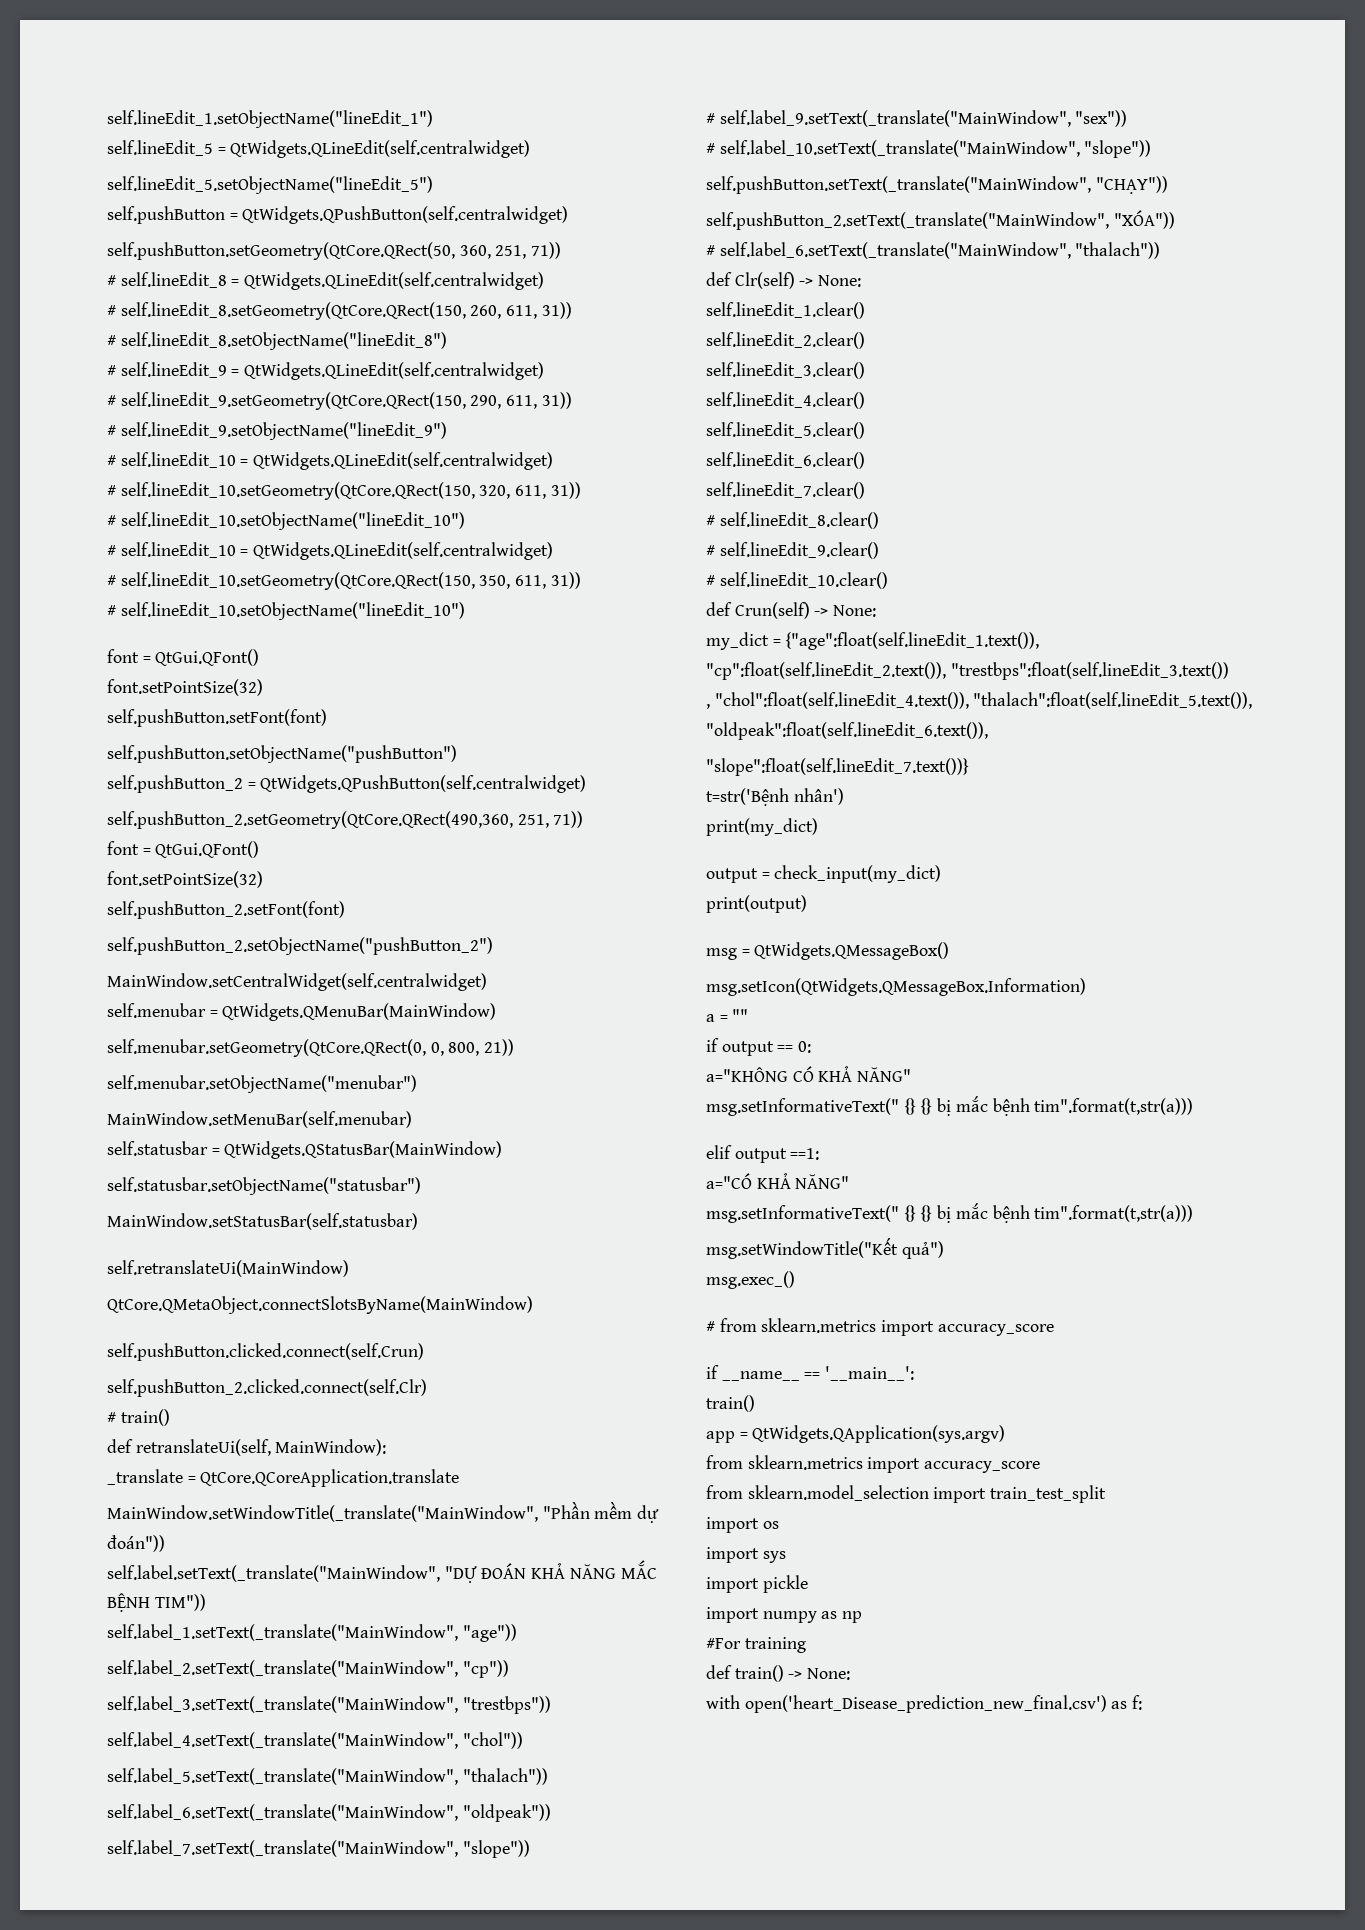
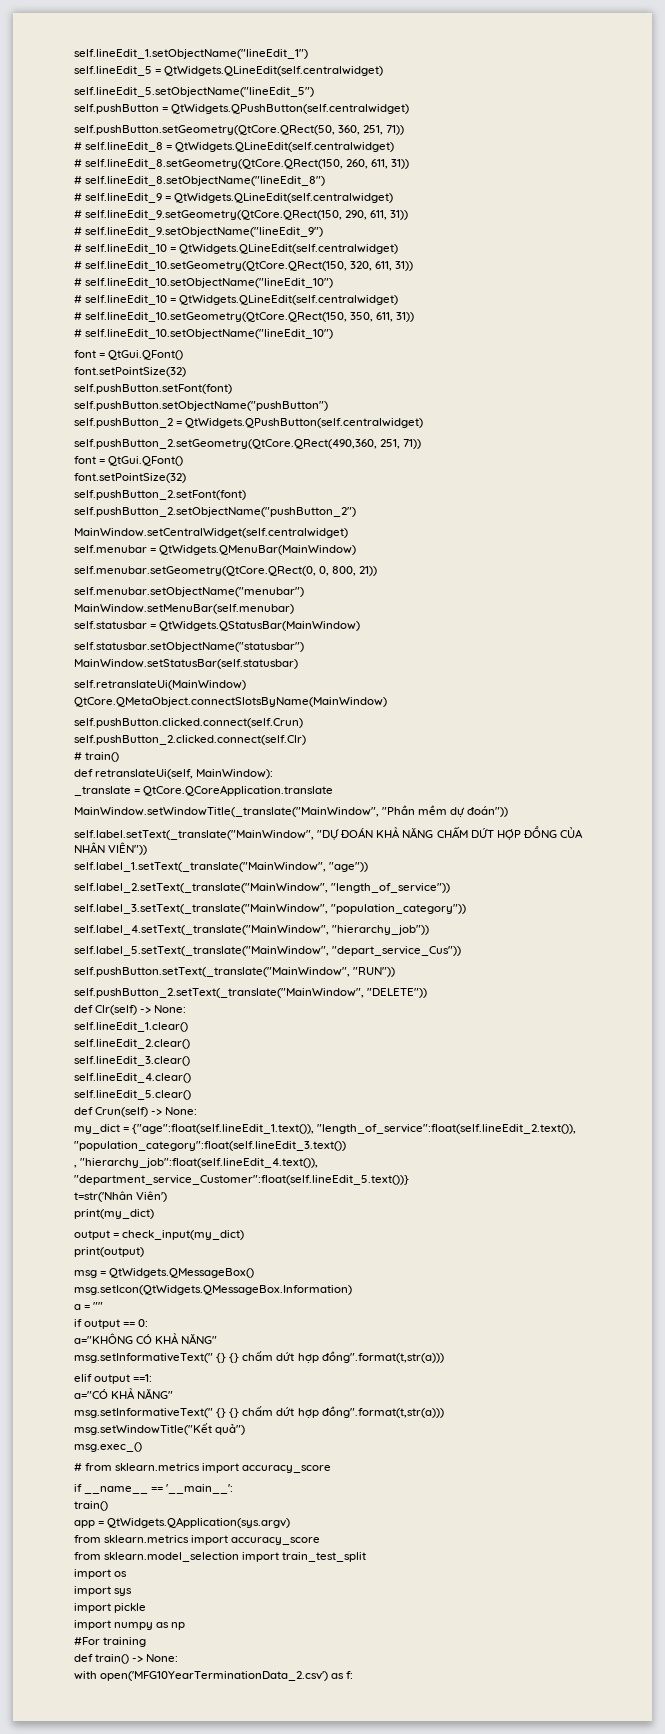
[620,1560,657,1579] [107,1593,206,1612] MẮC BỆNH TIM")) -> [436,825,583,840] [74,842,148,855] CHẤM DỨT HỢP ĐỒNG CỦA NHÂN VIÊN"))
[462,1660,509,1678] "cp")) -> [331,883,451,893] "length_of_service"))
[462,1696,551,1714] "trestbps")) -> [331,904,467,914] "population_category"))
[462,1732,523,1749] "chol")) -> [332,925,430,935] "hierarchy_job"))
[462,1768,548,1785] [107,1804,551,1822] [107,1840,530,1858] [706,110,1128,127] [706,140,1152,158] "thalach")) // self.label_6.setText(_translate("MainWindow", "oldpeak")) // self.label_7.setText(_translate("MainWindow", "slope")) // # self.label_9.setText(_translate("MainWindow", "sex")) // # self.label_10.setText(_translate("MainWindow", "slope")) -> [332,946,462,956] "depart_service_Cus"))
[1095,176,1168,194] "CHẠY")) -> [353,967,396,977] "RUN"))
[1113,210,1175,229] [706,242,1161,259] "XÓA")) // # self.label_6.setText(_translate("MainWindow", "thalach")) -> [367,988,428,998] "DELETE"))
[706,452,865,469] [706,482,865,499] [706,512,879,529] [706,542,879,559] [706,572,888,589] // self.lineEdit_6.clear() // self.lineEdit_7.clear() // # self.lineEdit_8.clear() // # self.lineEdit_9.clear() // # self.lineEdit_10.clear() -> (191, 1095) none
[706,662,1229,680] "cp":float(self.lineEdit_2.text()), "trestbps":float(self.lineEdit_3.text()) -> [317,1124,577,1134] [74,1141,346,1151] "length_of_service":float(self.lineEdit_2.text()), "population_category":float(self.lineEdit_3.text())
[714,692,1253,709] [706,722,988,740] [706,758,969,776] [706,788,844,806] "chol":float(self.lineEdit_4.text()), "thalach":float(self.lineEdit_5.text()), "oldpeak":float(self.lineEdit_6.text()), // "slope":float(self.lineEdit_7.text())} // t=str('Bệnh nhân') -> [80,1158,319,1168] [74,1175,409,1185] [74,1191,168,1202] "hierarchy_job":float(self.lineEdit_4.text()), "department_service_Customer":float(self.lineEdit_5.text())} // t=str('Nhân Viên')
[937,1096,1194,1116] bị mắc bệnh tim".format(t,str(a))) -> [242,1351,444,1363] chấm dứt hợp đồng".format(t,str(a)))
[937,1203,1194,1223] bị mắc bệnh tim".format(t,str(a))) -> [242,1406,444,1418] chấm dứt hợp đồng".format(t,str(a)))
[744,1695,1107,1713] open('heart_Disease_prediction_new_final.csv') -> [100,1671,329,1681] open('MFG10YearTerminationData_2.csv')

